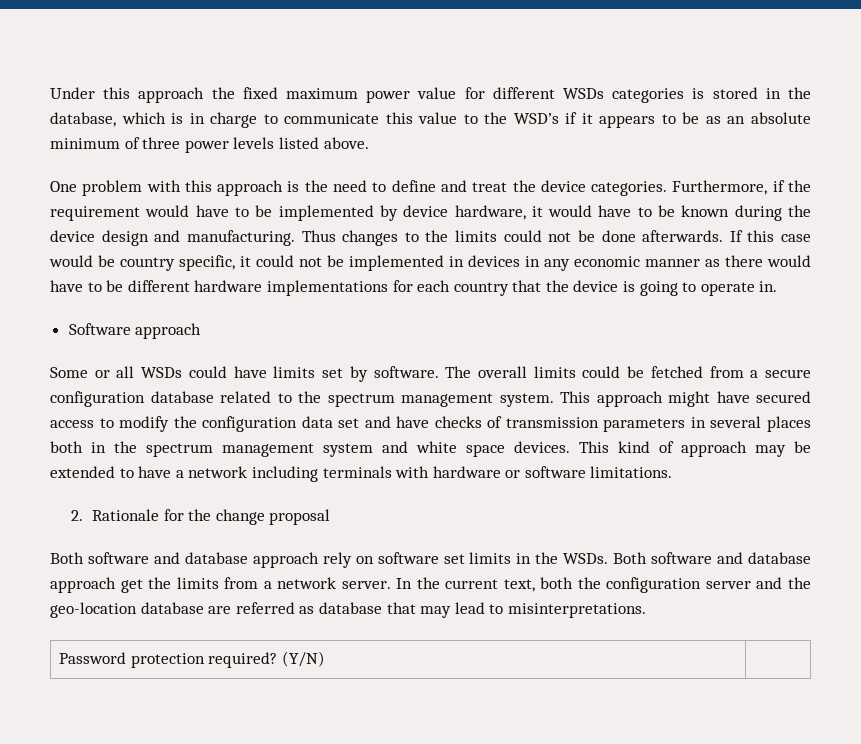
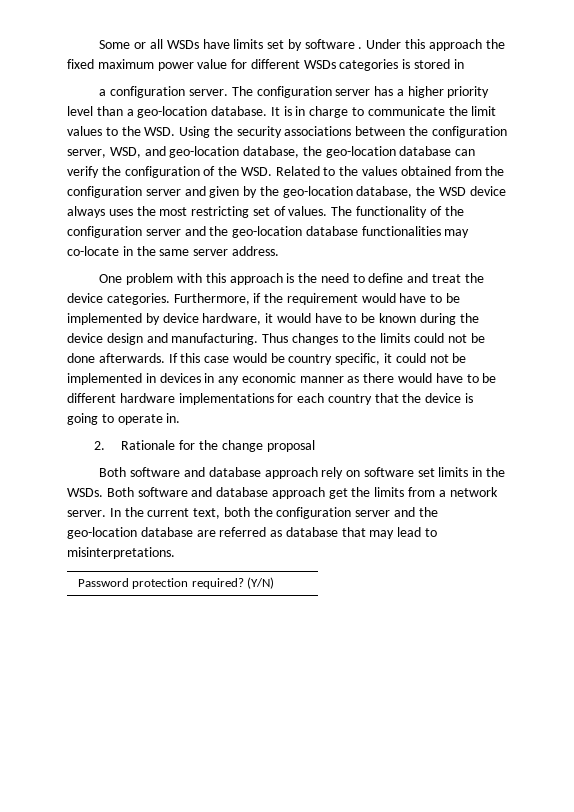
(50, 93) none -> [99,39,363,51] Some or all WSDs have limits set by software .
[788,87,812,99] [50,112,166,127] the database, which -> [99,86,490,98] [67,106,280,118] // a configuration server. The configuration server has a higher priority level than a geo-location database. It
[385,112,811,128] [50,137,369,153] this value to the WSD’s if it appears to be as an absolute minimum of three power levels listed above. -> [448,106,497,116] [67,126,507,138] [67,146,476,158] [67,166,505,178] [67,186,506,198] [67,206,464,218] [67,226,470,238] [67,246,279,256] the limit values to the WSD. Using the security associations between the configuration server, WSD, and geo-location database, the geo-location database can verify the configuration of the WSD. Related to the values obtained from the configuration server and given by the geo-location database, the WSD device always uses the most restricting set of values. The functionality of the configuration server and the geo-location database functionalities may co-locate in the same server address.
[68,323,202,339] [50,366,811,382] [50,391,811,407] [50,416,811,432] [50,441,811,457] [50,466,673,482] // Software approach // Some or all WSDs could have limits set by software. The overall limits could be fetched from a secure configuration database related to the spectrum management system. This approach might have secured access to modify the configuration data set and have checks of transmission parameters in several places both in the spectrum management system and white space devices. This kind of approach may be extended to have a network including terminals with hardware or software limitations. -> (181, 418) none

